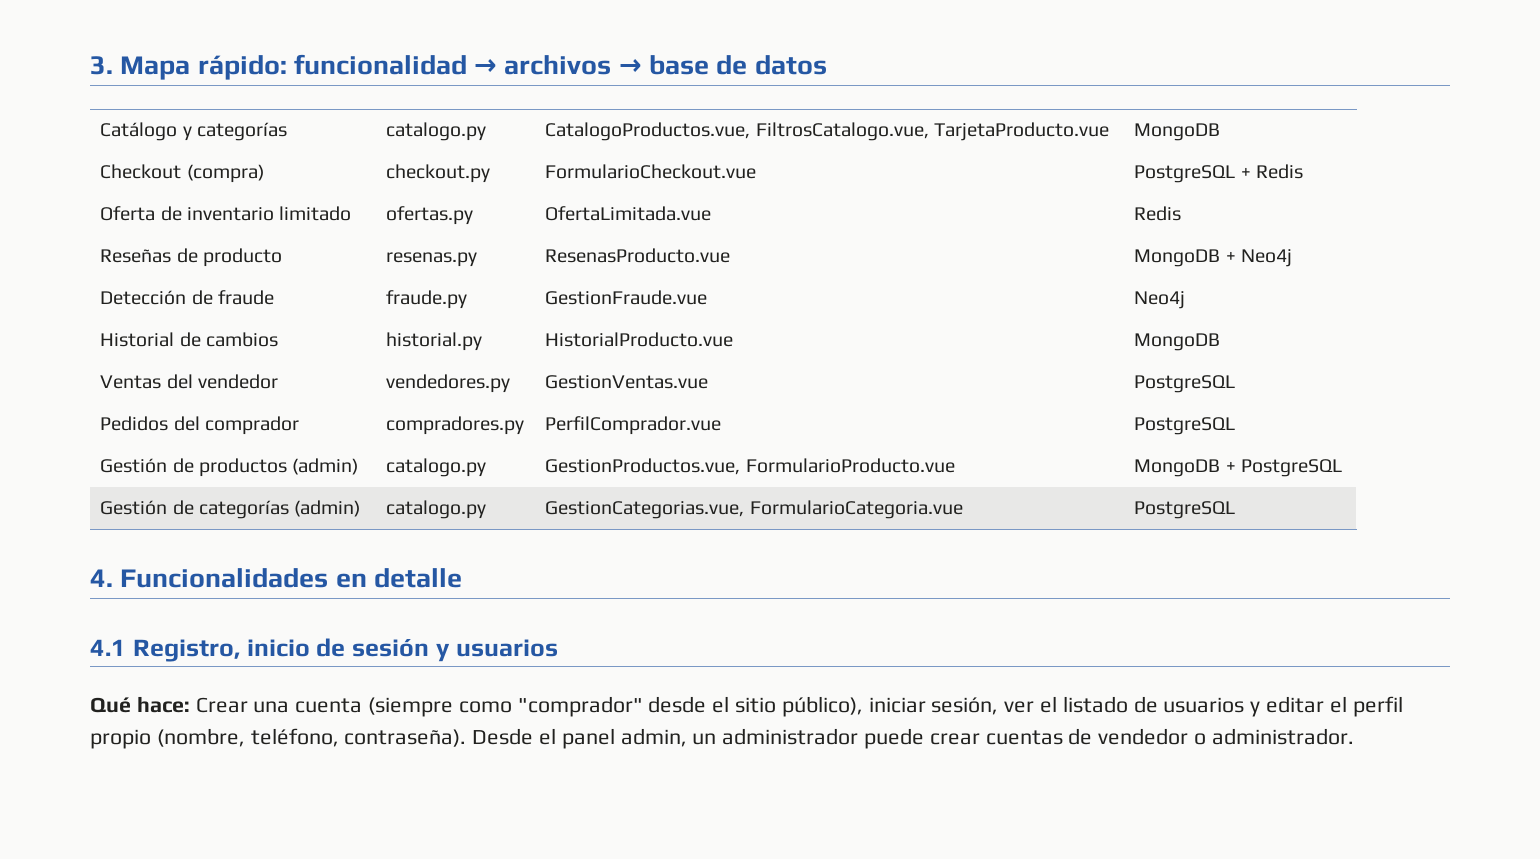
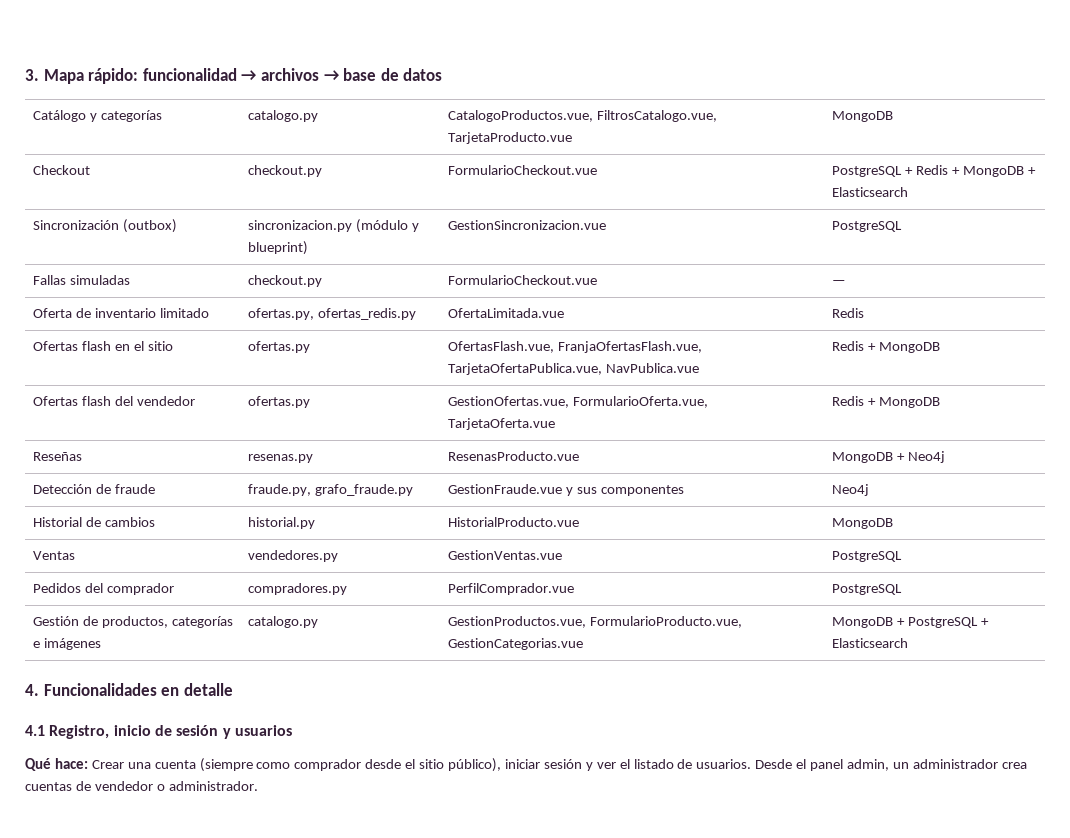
[186,164,264,183] (compra) -> (91, 170) none
(1303, 171) none -> [951,166,1036,177] [832,187,909,197] [33,219,177,233] [248,219,419,233] [248,241,309,255] [448,220,607,230] [832,221,903,232] [33,275,130,285] [248,275,323,287] [448,275,598,285] [832,280,847,285] + MongoDB + Elasticsearch // Sincronización (outbox) | sincronizacion.py (módulo y blueprint) | GestionSincronizacion.vue | PostgreSQL // Fallas simuladas | checkout.py | FormularioCheckout.vue | —
[386,206,474,225] ofertas.py -> [248,308,416,320] ofertas.py, ofertas_redis.py
(1182, 213) none -> [33,341,173,351] [248,341,311,353] [448,341,702,353] [448,363,699,375] [832,341,940,353] [33,396,195,406] [248,396,311,408] [448,396,708,408] [448,418,556,430] [832,396,940,408] // Ofertas flash en el sitio | ofertas.py | OfertasFlash.vue, FranjaOfertasFlash.vue, TarjetaOfertaPublica.vue, NavPublica.vue | Redis + MongoDB // Ofertas flash del vendedor | ofertas.py | GestionOfertas.vue, FormularioOferta.vue, TarjetaOferta.vue | Redis + MongoDB
[176,248,282,267] de producto -> (83, 456) none
[386,290,468,309] fraude.py -> [248,484,413,496] fraude.py, grafo_fraude.py
(708, 297) none -> [565,485,684,496] y sus componentes
[166,374,278,389] del vendedor -> (76, 555) none
[198,458,359,477] productos (admin) -> [101,616,233,628] [33,638,101,650] productos, categorías e imágenes
[745,458,955,473] FormularioProducto.vue -> [589,616,742,628] [448,638,584,650] FormularioProducto.vue, GestionCategorias.vue
[100,500,361,519] [386,500,487,519] [545,500,963,519] [1134,501,1236,519] // Gestión de categorías (admin) | catalogo.py | GestionCategorias.vue, FormularioCategoria.vue | PostgreSQL -> [980,618,989,626] [832,638,909,648] + Elasticsearch
[517,696,643,717] "comprador" -> [294,759,362,771] comprador
[931,697,999,715] sesión, -> [543,759,593,771] sesión y
[1163,696,1403,717] [90,728,467,749] usuarios y editar el perfil propio (nombre, teléfono, contraseña). -> [696,759,752,769] usuarios.
[864,728,980,749] puede crear -> [1001,762,1027,769] crea

